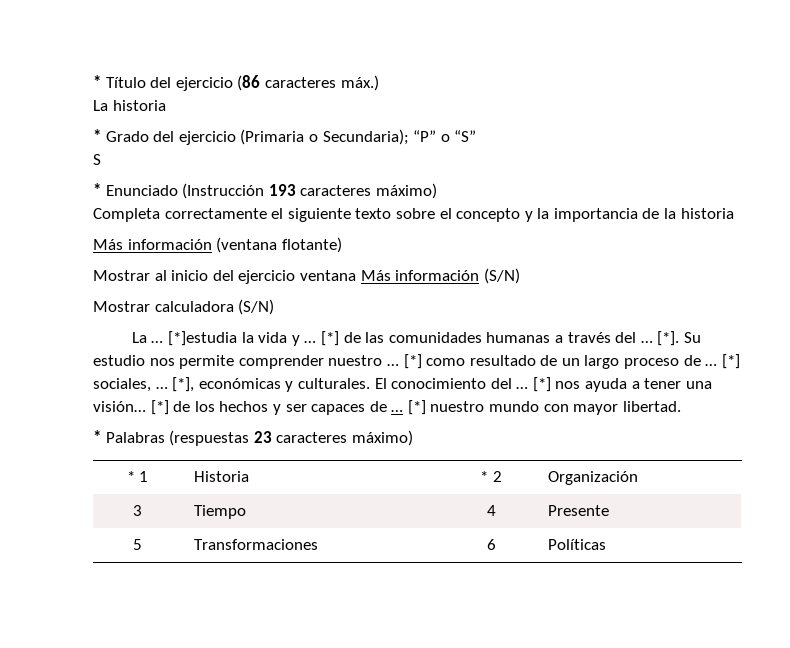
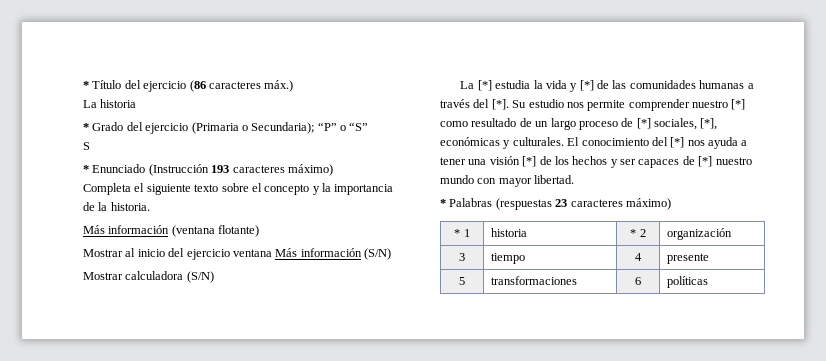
[164,208,267,219] correctamente -> (131, 189) none
[680,208,734,219] historia -> [110,202,150,211] historia.
[151,331,238,346] … [*]estudia -> [477,80,531,91] [*] estudia
[304,341,317,343] … -> (578, 87) none
[640,341,653,343] … -> (490, 103) none
[386,364,399,366] … -> (728, 104) none
[705,364,718,366] … -> (634, 122) none
[155,387,168,389] … -> (697, 124) none
[516,387,529,389] … -> (668, 141) none
[93,401,146,412] visión… -> [489,156,520,165] visión
[391,410,404,412] … -> (695, 160) none
[194,471,250,482] Historia -> [491,228,528,237] historia
[548,471,639,485] Organización -> [667,228,733,240] organización
[194,505,247,519] Tiempo -> [491,253,526,264] tiempo
[548,505,610,516] Presente -> [667,253,710,264] presente
[194,539,319,550] Transformaciones -> [491,276,578,285] transformaciones
[548,539,607,550] Políticas -> [667,276,709,288] políticas

